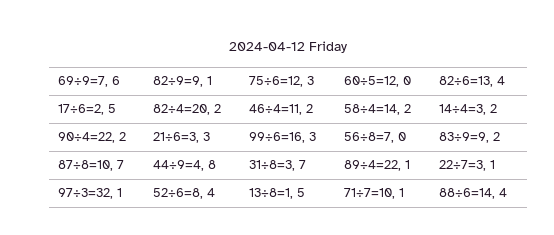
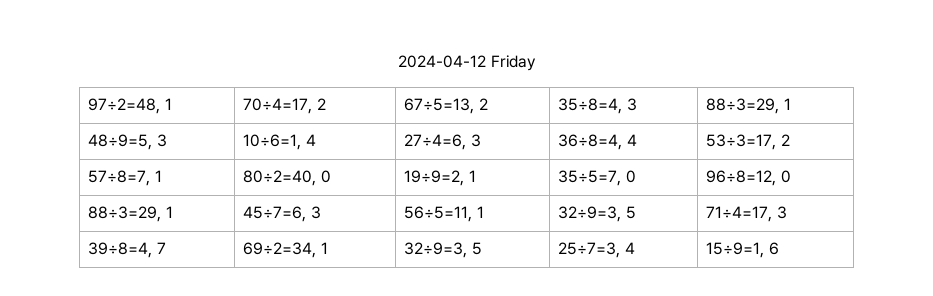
[57,76,120,87] [152,76,212,87] [248,76,314,87] [343,76,411,87] [438,76,505,87] [57,104,116,115] [152,104,221,115] [248,104,313,115] [343,104,411,115] [438,104,497,115] [57,132,126,143] [152,132,210,143] [248,132,316,143] [343,132,406,143] [438,132,500,143] [57,160,124,171] [152,160,216,171] [248,160,306,171] [343,160,410,171] [438,160,495,171] [57,188,122,199] [152,188,215,199] [248,188,305,199] [343,188,404,199] [438,188,507,199] 69÷9=7, 6 | 82÷9=9, 1 | 75÷6=12, 3 | 60÷5=12, 0 | 82÷6=13, 4 // 17÷6=2, 5 | 82÷4=20, 2 | 46÷4=11, 2 | 58÷4=14, 2 | 14÷4=3, 2 // 90÷4=22, 2 | 21÷6=3, 3 | 99÷6=16, 3 | 56÷8=7, 0 | 83÷9=9, 2 // 87÷8=10, 7 | 44÷9=4, 8 | 31÷8=3, 7 | 89÷4=22, 1 | 22÷7=3, 1 // 97÷3=32, 1 | 52÷6=8, 4 | 13÷8=1, 5 | 71÷7=10, 1 | 88÷6=14, 4 -> [88,98,172,114] [243,98,326,114] [404,98,488,114] [558,98,637,114] [706,98,791,114] [88,134,167,150] [243,134,316,150] [404,134,481,150] [558,134,637,150] [706,134,790,150] [88,170,162,186] [243,170,331,186] [404,170,476,186] [558,170,636,186] [706,170,791,186] [88,206,173,222] [243,206,321,222] [404,206,484,222] [558,206,636,222] [706,206,787,222] [88,242,166,258] [243,242,328,258] [404,242,482,258] [558,242,635,258] [706,242,779,258] 97÷2=48, 1 | 70÷4=17, 2 | 67÷5=13, 2 | 35÷8=4, 3 | 88÷3=29, 1 // 48÷9=5, 3 | 10÷6=1, 4 | 27÷4=6, 3 | 36÷8=4, 4 | 53÷3=17, 2 // 57÷8=7, 1 | 80÷2=40, 0 | 19÷9=2, 1 | 35÷5=7, 0 | 96÷8=12, 0 // 88÷3=29, 1 | 45÷7=6, 3 | 56÷5=11, 1 | 32÷9=3, 5 | 71÷4=17, 3 // 39÷8=4, 7 | 69÷2=34, 1 | 32÷9=3, 5 | 25÷7=3, 4 | 15÷9=1, 6

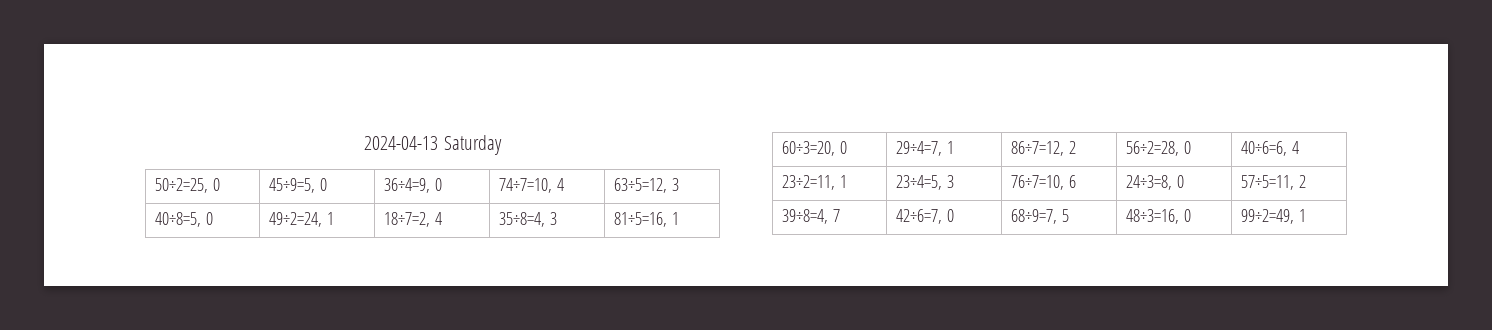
[398,55,536,71] [88,98,172,114] [243,98,326,114] [404,98,488,114] 2024-04-12 Friday // 97÷2=48, 1 | 70÷4=17, 2 | 67÷5=13, 2 -> [364,135,502,155] [154,178,220,193] [268,178,327,193] [383,178,442,193] [498,178,564,193] [613,178,679,193] [154,212,213,227] [268,212,334,227] [383,212,442,227] 2024-04-13 Saturday // 50÷2=25, 0 | 45÷9=5, 0 | 36÷4=9, 0 | 74÷7=10, 4 | 63÷5=12, 3 // 40÷8=5, 0 | 49÷2=24, 1 | 18÷7=2, 4
[706,98,780,114] 88÷3=29, -> [613,212,667,227] 81÷5=16,
[88,134,167,150] [243,134,316,150] [404,134,481,150] [558,134,637,150] [706,134,790,150] [88,170,162,186] [243,170,331,186] [404,170,476,186] [558,170,636,186] [706,170,791,186] [88,206,173,222] [243,206,321,222] [404,206,484,222] [558,206,636,222] [706,206,787,222] [88,242,166,258] [243,242,328,258] [404,242,482,258] [558,242,635,258] [706,242,779,258] 48÷9=5, 3 | 10÷6=1, 4 | 27÷4=6, 3 | 36÷8=4, 4 | 53÷3=17, 2 // 57÷8=7, 1 | 80÷2=40, 0 | 19÷9=2, 1 | 35÷5=7, 0 | 96÷8=12, 0 // 88÷3=29, 1 | 45÷7=6, 3 | 56÷5=11, 1 | 32÷9=3, 5 | 71÷4=17, 3 // 39÷8=4, 7 | 69÷2=34, 1 | 32÷9=3, 5 | 25÷7=3, 4 | 15÷9=1, 6 -> [781,141,847,156] [895,141,954,156] [1010,141,1076,156] [1125,141,1191,156] [1240,141,1299,156] [781,175,847,190] [895,175,954,190] [1010,175,1076,190] [1125,175,1184,190] [1240,175,1306,190] [781,209,840,224] [895,209,954,224] [1010,209,1069,224] [1125,209,1191,224] [1240,209,1306,224] 60÷3=20, 0 | 29÷4=7, 1 | 86÷7=12, 2 | 56÷2=28, 0 | 40÷6=6, 4 // 23÷2=11, 1 | 23÷4=5, 3 | 76÷7=10, 6 | 24÷3=8, 0 | 57÷5=11, 2 // 39÷8=4, 7 | 42÷6=7, 0 | 68÷9=7, 5 | 48÷3=16, 0 | 99÷2=49, 1

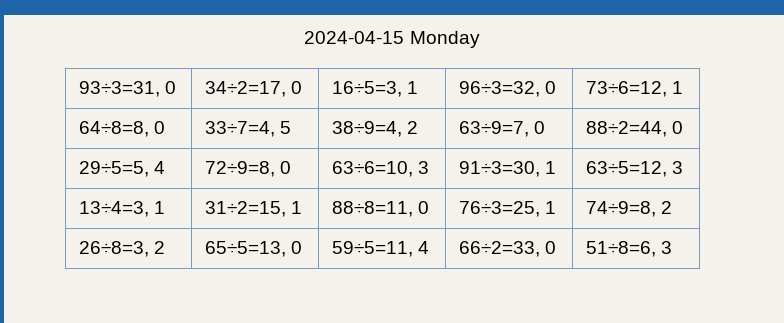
[364,135,502,155] [154,178,220,193] [268,178,327,193] [383,178,442,193] [498,178,564,193] [613,178,679,193] [154,212,213,227] [268,212,334,227] [383,212,442,227] [498,212,557,227] [613,212,679,227] [781,141,847,156] [895,141,954,156] [1010,141,1076,156] [1125,141,1191,156] [1240,141,1299,156] [781,175,847,190] [895,175,954,190] [1010,175,1076,190] [1125,175,1184,190] [1240,175,1306,190] [781,209,840,224] [895,209,954,224] [1010,209,1069,224] [1125,209,1191,224] [1240,209,1306,224] 2024-04-13 Saturday // 50÷2=25, 0 | 45÷9=5, 0 | 36÷4=9, 0 | 74÷7=10, 4 | 63÷5=12, 3 // 40÷8=5, 0 | 49÷2=24, 1 | 18÷7=2, 4 | 35÷8=4, 3 | 81÷5=16, 1 // 60÷3=20, 0 | 29÷4=7, 1 | 86÷7=12, 2 | 56÷2=28, 0 | 40÷6=6, 4 // 23÷2=11, 1 | 23÷4=5, 3 | 76÷7=10, 6 | 24÷3=8, 0 | 57÷5=11, 2 // 39÷8=4, 7 | 42÷6=7, 0 | 68÷9=7, 5 | 48÷3=16, 0 | 99÷2=49, 1 -> [304,31,480,48] [78,81,176,97] [204,81,302,97] [331,81,418,97] [458,81,556,97] [585,81,683,97] [78,121,165,137] [204,121,291,137] [331,121,418,137] [458,121,545,137] [585,121,683,137] [78,161,165,177] [204,161,291,177] [331,161,429,177] [458,161,556,177] [585,161,683,177] [78,201,165,217] [204,201,302,217] [331,201,429,217] [458,201,556,217] [585,201,672,217] [78,241,165,257] [204,241,302,257] [331,241,429,257] [458,241,556,257] [585,241,672,257] 2024-04-15 Monday // 93÷3=31, 0 | 34÷2=17, 0 | 16÷5=3, 1 | 96÷3=32, 0 | 73÷6=12, 1 // 64÷8=8, 0 | 33÷7=4, 5 | 38÷9=4, 2 | 63÷9=7, 0 | 88÷2=44, 0 // 29÷5=5, 4 | 72÷9=8, 0 | 63÷6=10, 3 | 91÷3=30, 1 | 63÷5=12, 3 // 13÷4=3, 1 | 31÷2=15, 1 | 88÷8=11, 0 | 76÷3=25, 1 | 74÷9=8, 2 // 26÷8=3, 2 | 65÷5=13, 0 | 59÷5=11, 4 | 66÷2=33, 0 | 51÷8=6, 3

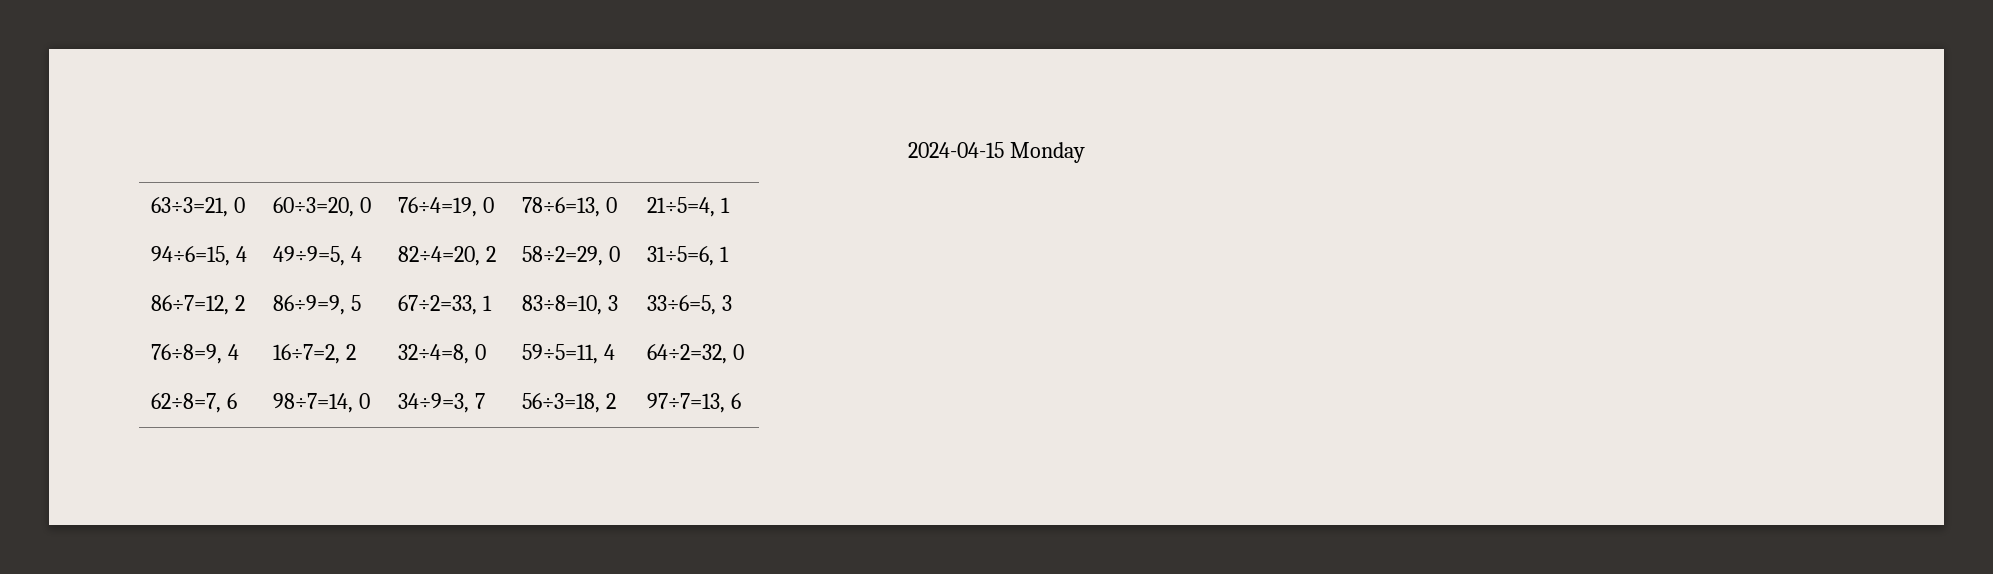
[78,81,176,97] [204,81,302,97] [331,81,418,97] [458,81,556,97] [585,81,683,97] [78,121,165,137] [204,121,291,137] [331,121,418,137] [458,121,545,137] [585,121,683,137] [78,161,165,177] [204,161,291,177] [331,161,429,177] [458,161,556,177] [585,161,683,177] [78,201,165,217] [204,201,302,217] [331,201,429,217] [458,201,556,217] [585,201,672,217] [78,241,165,257] [204,241,302,257] [331,241,429,257] [458,241,556,257] [585,241,672,257] 93÷3=31, 0 | 34÷2=17, 0 | 16÷5=3, 1 | 96÷3=32, 0 | 73÷6=12, 1 // 64÷8=8, 0 | 33÷7=4, 5 | 38÷9=4, 2 | 63÷9=7, 0 | 88÷2=44, 0 // 29÷5=5, 4 | 72÷9=8, 0 | 63÷6=10, 3 | 91÷3=30, 1 | 63÷5=12, 3 // 13÷4=3, 1 | 31÷2=15, 1 | 88÷8=11, 0 | 76÷3=25, 1 | 74÷9=8, 2 // 26÷8=3, 2 | 65÷5=13, 0 | 59÷5=11, 4 | 66÷2=33, 0 | 51÷8=6, 3 -> [150,197,245,217] [272,197,371,217] [397,197,494,217] [521,197,617,217] [646,197,730,217] [150,246,247,266] [272,246,362,266] [397,246,496,266] [521,246,620,266] [646,246,729,266] [150,295,245,315] [272,295,361,315] [397,295,492,315] [521,295,618,315] [646,295,732,315] [150,344,239,364] [272,344,356,364] [397,344,486,364] [521,344,615,364] [646,344,744,364] [150,393,237,413] [272,393,370,413] [397,393,485,413] [521,393,616,413] [646,393,741,413] 63÷3=21, 0 | 60÷3=20, 0 | 76÷4=19, 0 | 78÷6=13, 0 | 21÷5=4, 1 // 94÷6=15, 4 | 49÷9=5, 4 | 82÷4=20, 2 | 58÷2=29, 0 | 31÷5=6, 1 // 86÷7=12, 2 | 86÷9=9, 5 | 67÷2=33, 1 | 83÷8=10, 3 | 33÷6=5, 3 // 76÷8=9, 4 | 16÷7=2, 2 | 32÷4=8, 0 | 59÷5=11, 4 | 64÷2=32, 0 // 62÷8=7, 6 | 98÷7=14, 0 | 34÷9=3, 7 | 56÷3=18, 2 | 97÷7=13, 6

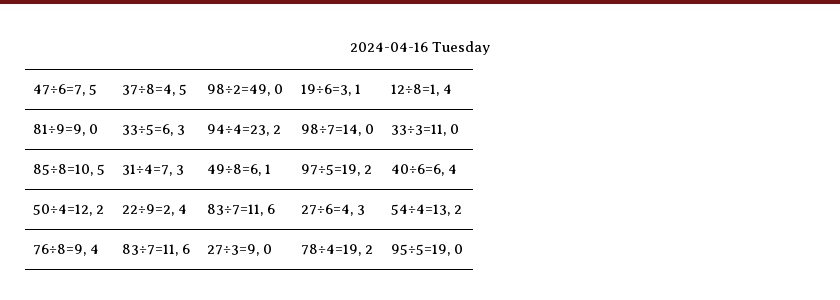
[908,142,1085,163] [150,197,245,217] [272,197,371,217] [397,197,494,217] [521,197,617,217] [646,197,730,217] [150,246,247,266] [272,246,362,266] [397,246,496,266] [521,246,620,266] [646,246,729,266] [150,295,245,315] [272,295,361,315] [397,295,492,315] [521,295,618,315] [646,295,732,315] 2024-04-15 Monday // 63÷3=21, 0 | 60÷3=20, 0 | 76÷4=19, 0 | 78÷6=13, 0 | 21÷5=4, 1 // 94÷6=15, 4 | 49÷9=5, 4 | 82÷4=20, 2 | 58÷2=29, 0 | 31÷5=6, 1 // 86÷7=12, 2 | 86÷9=9, 5 | 67÷2=33, 1 | 83÷8=10, 3 | 33÷6=5, 3 -> [350,41,490,55] [32,84,97,96] [121,84,187,96] [206,84,283,96] [300,84,361,96] [390,84,452,96] [32,124,98,136] [121,124,185,136] [206,124,281,136] [300,124,374,136] [390,124,459,136] [32,164,105,176] [121,164,184,176] [206,164,271,176] [300,164,372,176] [390,164,457,176] [32,204,104,216] [121,204,187,216] [206,204,275,216] [300,204,365,216] [390,204,462,216] 2024-04-16 Tuesday // 47÷6=7, 5 | 37÷8=4, 5 | 98÷2=49, 0 | 19÷6=3, 1 | 12÷8=1, 4 // 81÷9=9, 0 | 33÷5=6, 3 | 94÷4=23, 2 | 98÷7=14, 0 | 33÷3=11, 0 // 85÷8=10, 5 | 31÷4=7, 3 | 49÷8=6, 1 | 97÷5=19, 2 | 40÷6=6, 4 // 50÷4=12, 2 | 22÷9=2, 4 | 83÷7=11, 6 | 27÷6=4, 3 | 54÷4=13, 2
[272,344,356,364] [397,344,486,364] [521,344,615,364] [646,344,744,364] [150,393,237,413] [272,393,370,413] [397,393,485,413] [521,393,616,413] [646,393,741,413] 16÷7=2, 2 | 32÷4=8, 0 | 59÷5=11, 4 | 64÷2=32, 0 // 62÷8=7, 6 | 98÷7=14, 0 | 34÷9=3, 7 | 56÷3=18, 2 | 97÷7=13, 6 -> [121,244,190,256] [206,244,272,256] [300,244,373,256] [390,244,463,256] 83÷7=11, 6 | 27÷3=9, 0 | 78÷4=19, 2 | 95÷5=19, 0

